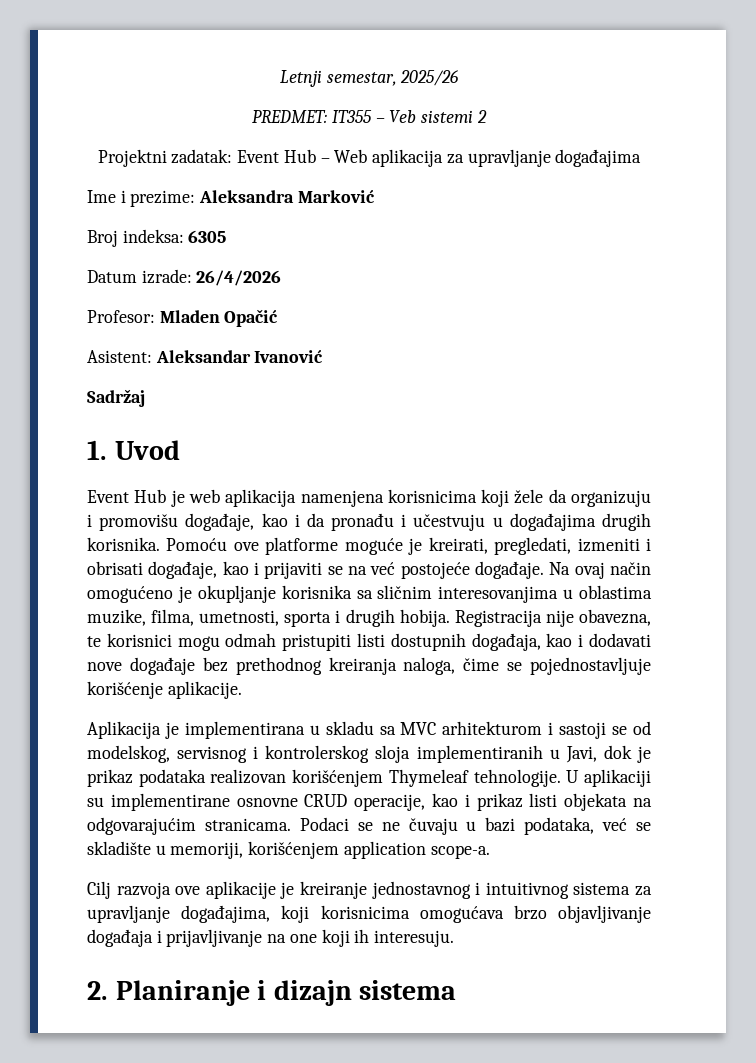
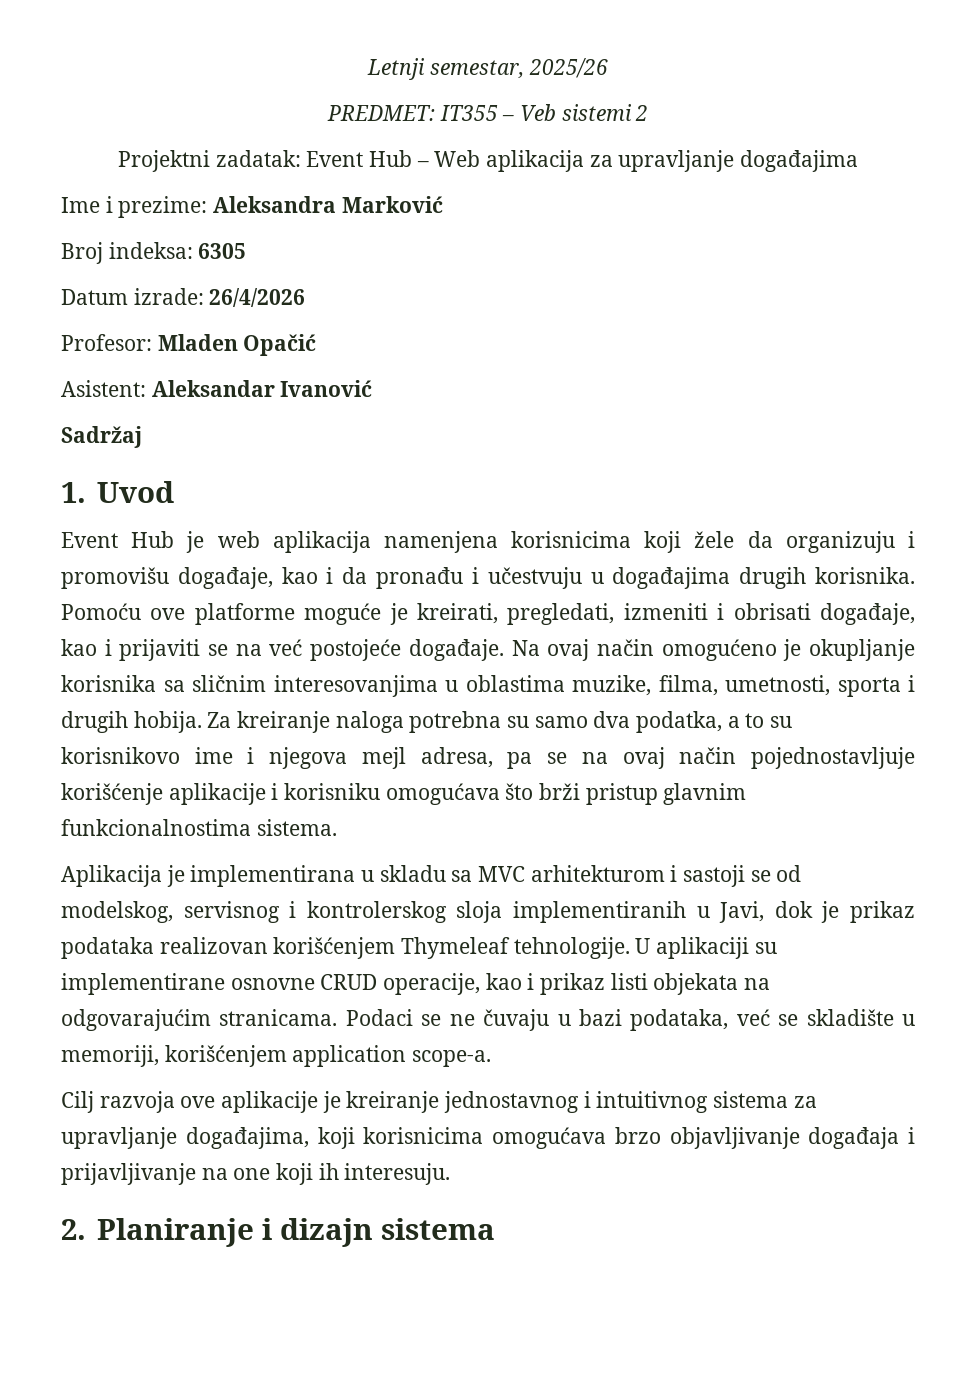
[454,609,651,627] [87,633,652,651] [87,657,651,675] [87,681,242,699] Registracija nije obavezna, te korisnici mogu odmah pristupiti listi dostupnih događaja, kao i dodavati nove događaje bez prethodnog kreiranja naloga, čime se pojednostavljuje korišćenje aplikacije. -> [207,711,793,733] [61,747,916,769] [61,783,747,805] [61,819,337,836] Za kreiranje naloga potrebna su samo dva podatka, a to su korisnikovo ime i njegova mejl adresa, pa se na ovaj način pojednostavljuje korišćenje aplikacije i korisniku omogućava što brži pristup glavnim funkcionalnostima sistema.

